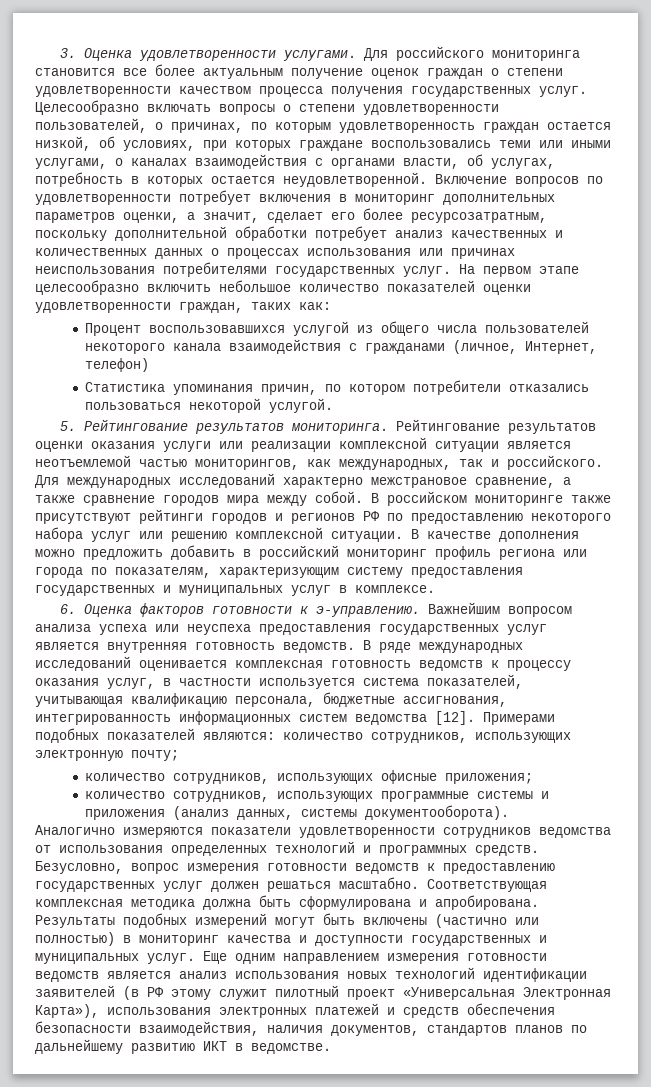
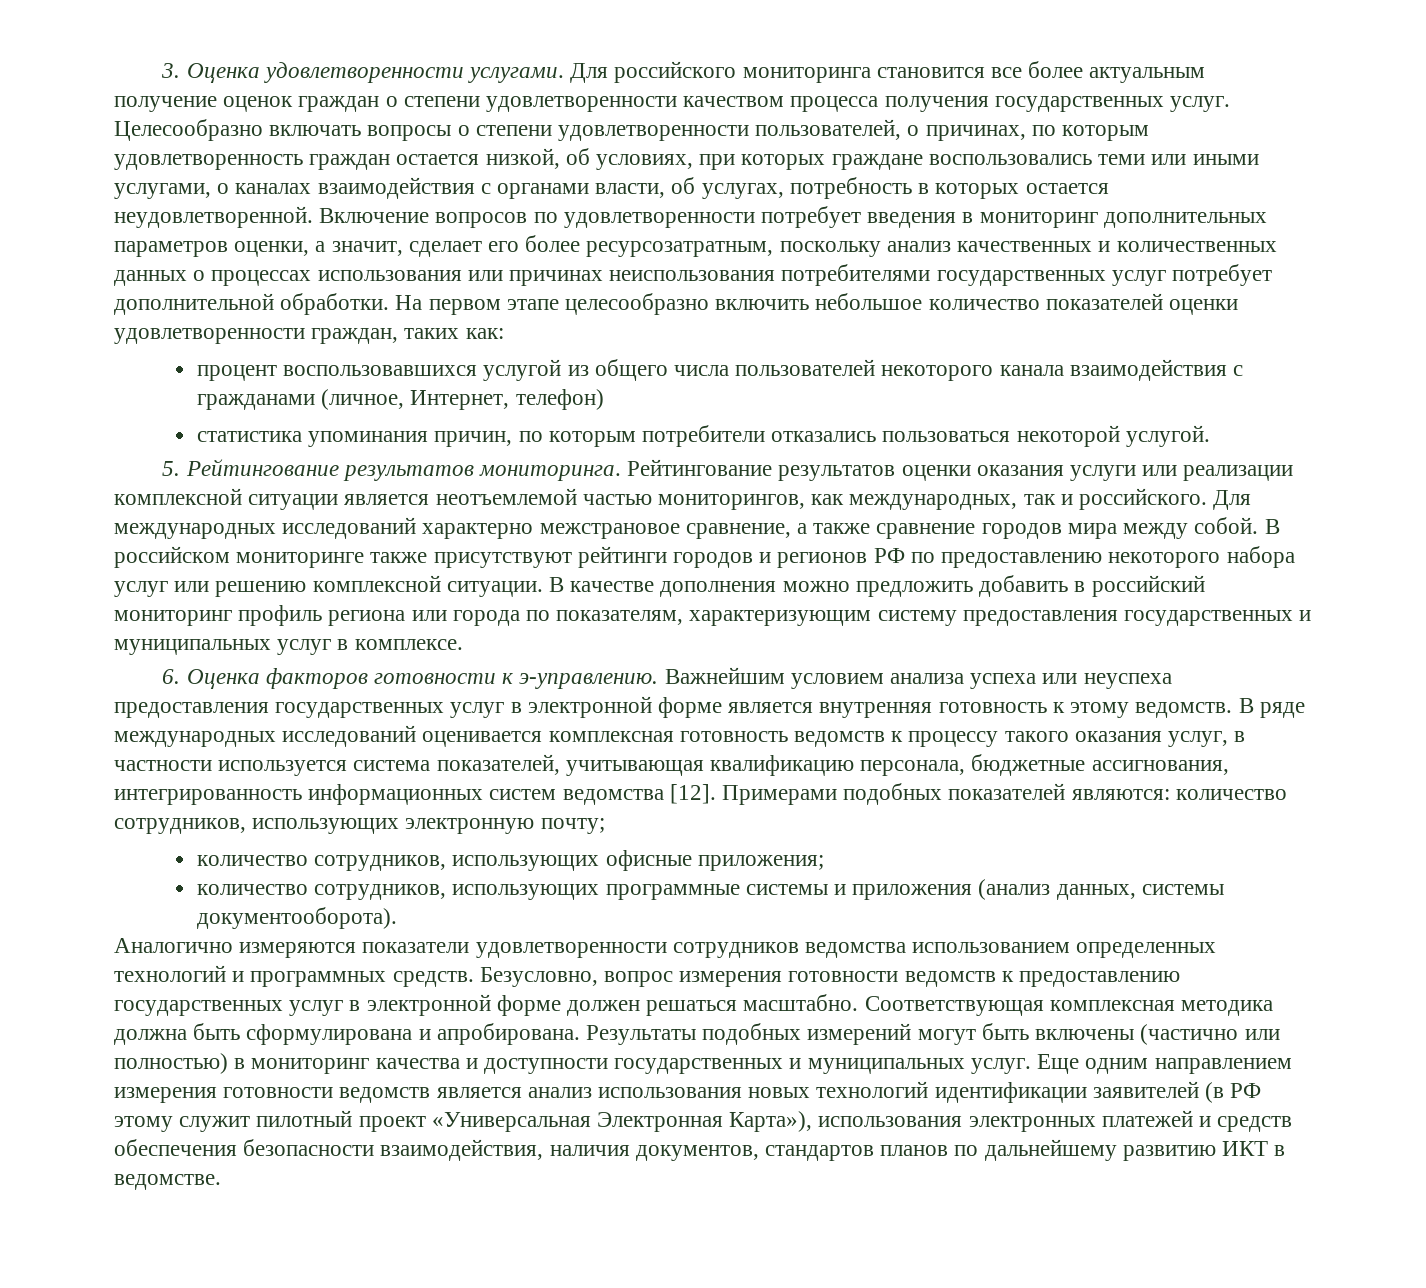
[259,194,331,202] включения -> [867,212,957,228] введения
[115,226,387,241] дополнительной обработки потребует -> (881, 249) none
[403,266,451,277] услуг. -> [1111,264,1273,286] [114,293,390,315] услуг потребует дополнительной обработки.
[85,323,142,336] Процент -> [196,365,277,381] процент
[85,382,166,392] Статистика -> [196,431,302,442] статистика
[349,384,406,395] котором -> [548,431,636,447] которым
[508,606,573,617] вопросом -> [790,673,884,689] условием
(547, 629) none -> [510,696,723,718] в электронной форме
(275, 646) none -> [1052,702,1130,718] к этому
(571, 665) none -> [1004,731,1069,742] такого
[35,845,163,853] от использования -> [912,942,1071,953] использованием
(203, 886) none -> [349,994,561,1016] в электронной форме

